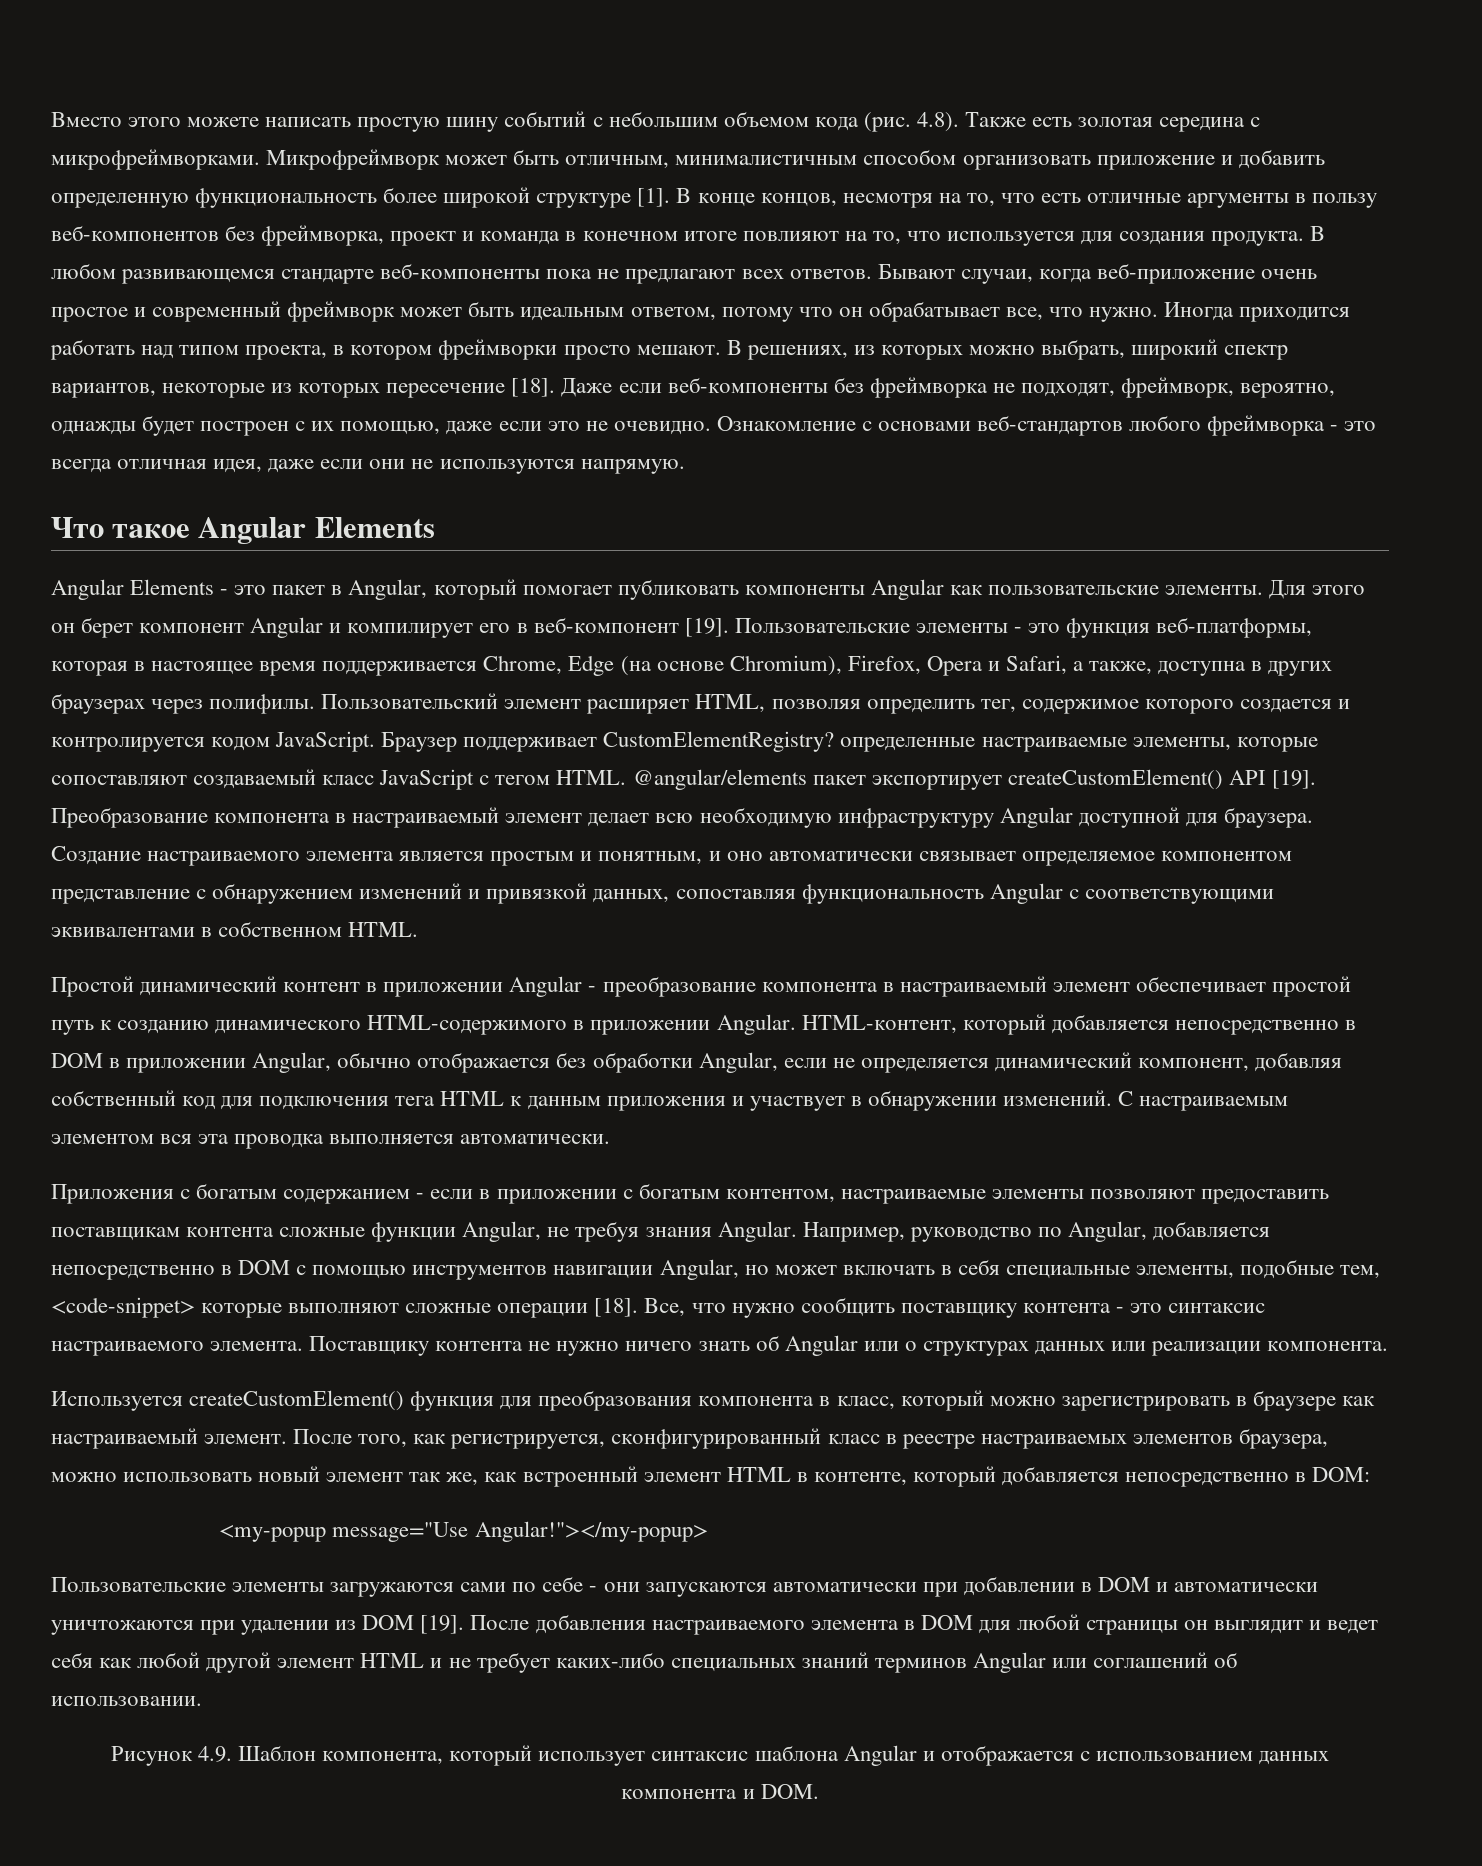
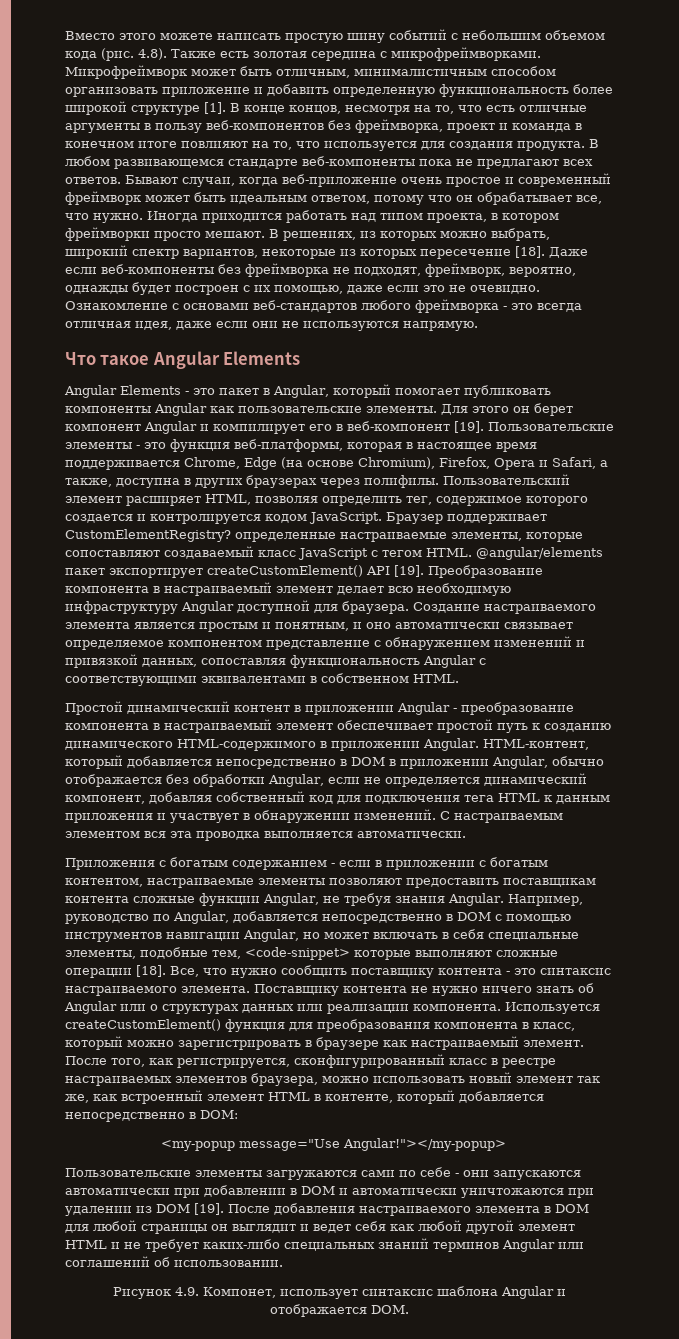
(1389, 1346) // -> (501, 1007) none
[238,1745,533,1766] Шаблон компонента, который -> [203,1287,276,1298] Компонет,
[1079,1751,1329,1765] [621,1789,755,1799] с использованием данных компонента и -> (367, 1310) none

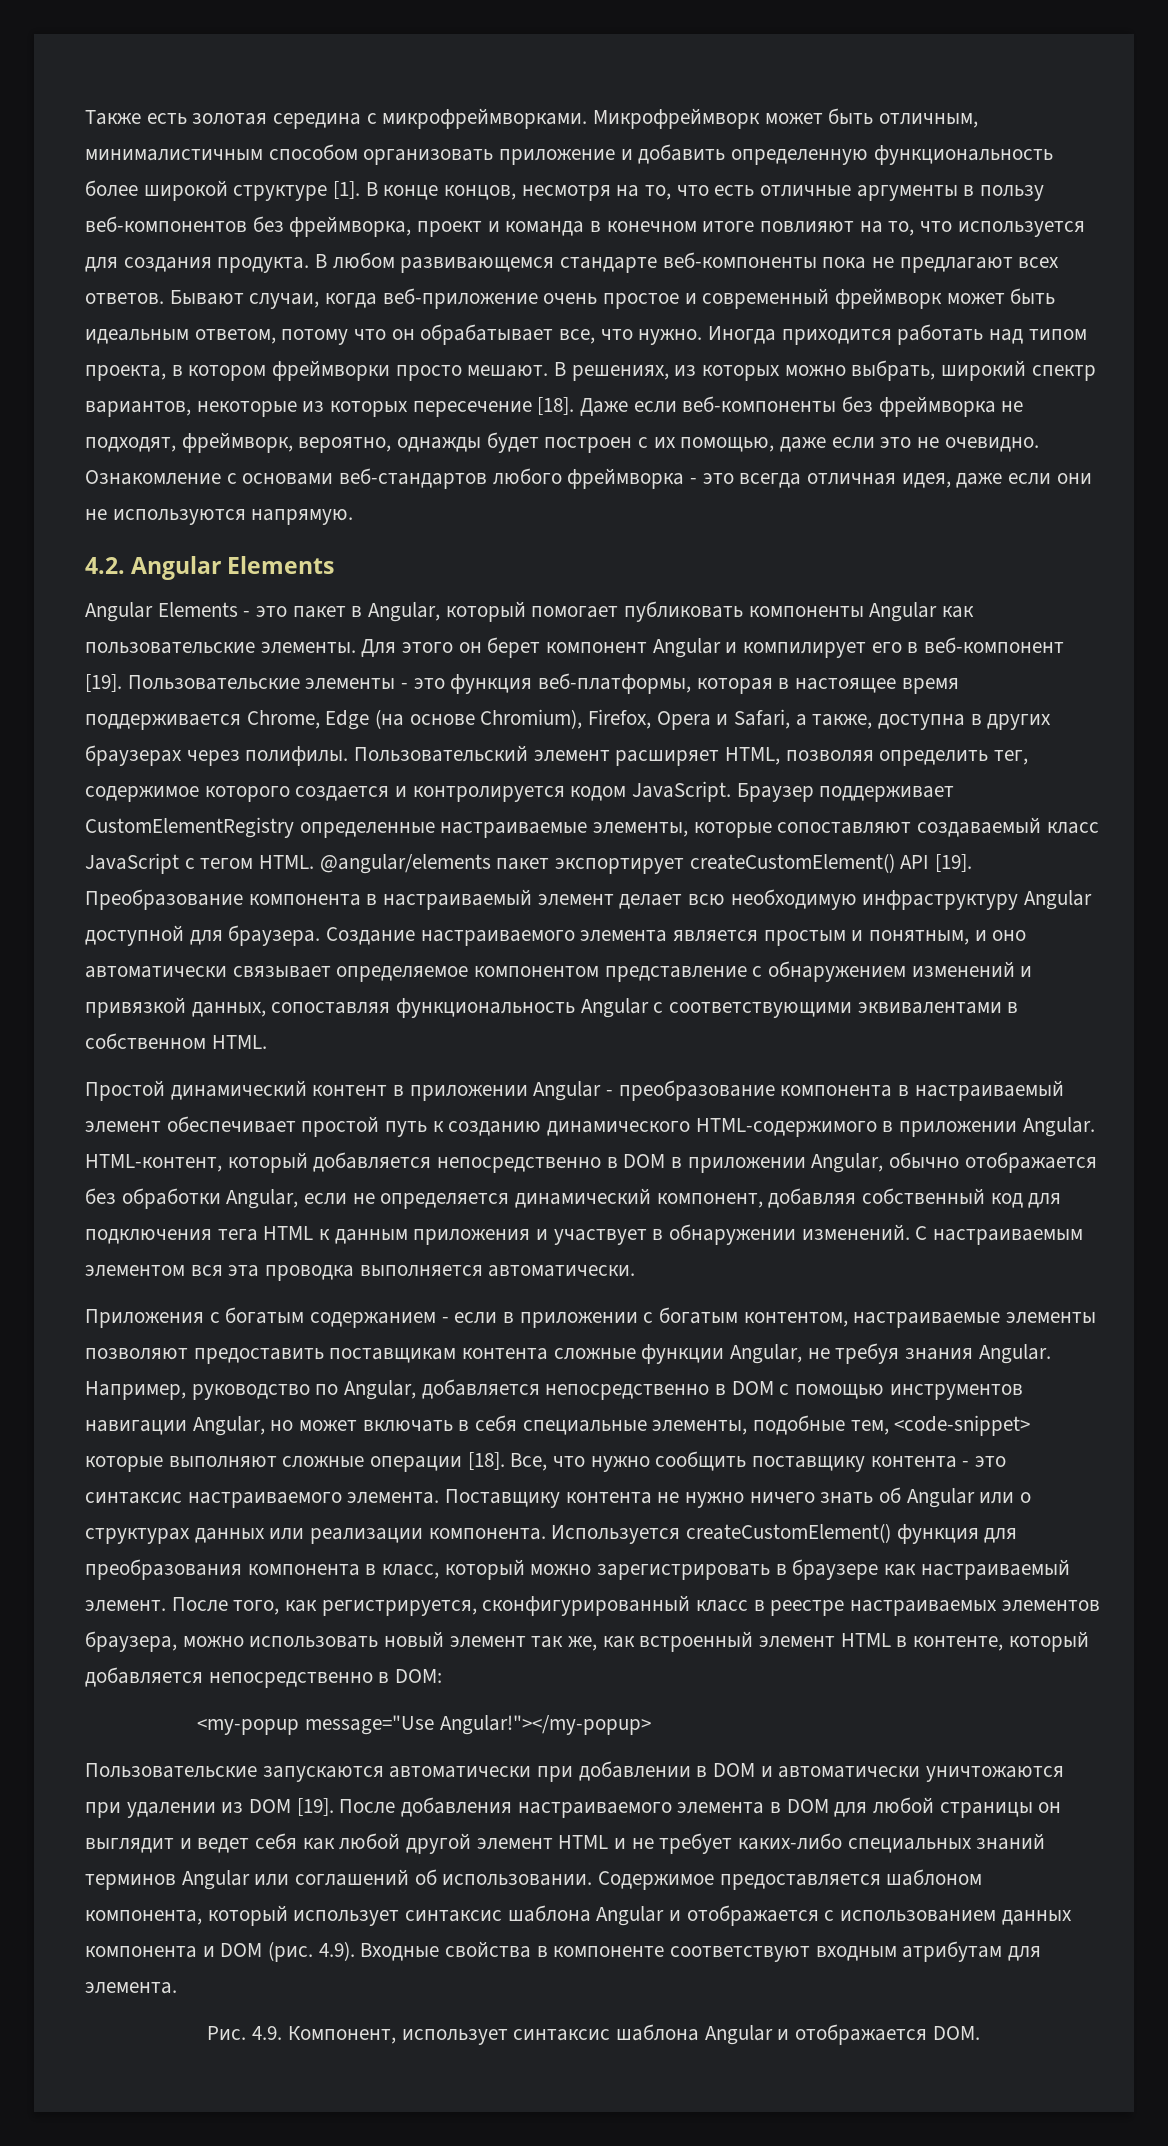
[65,29,605,43] [65,48,167,61] Вместо этого можете написать простую шину событий с небольшим объемом кода (рис. 4.8). -> (85, 117) none
[65,352,150,365] Что такое -> [85,557,125,574] 4.2.
[65,529,231,542] CustomElementRegistry? -> [85,817,294,838] CustomElementRegistry
[195,1167,489,1180] элементы загружаются сами по себе - они -> (257, 1770) none
[113,1287,276,1299] // Рисунок 4.9. Компонет, -> [598,1869,983,1890] [85,1905,1072,1926] [85,1941,1042,1962] [85,1982,177,1994] [207,2026,396,2044] Содержимое предоставляется шаблоном компонента, который использует синтаксис шаблона Angular и отображается с использованием данных компонента и DOM (рис. 4.9). Входные свойства в компоненте соответствуют входным атрибутам для элемента. // Рис. 4.9. Компонент,

